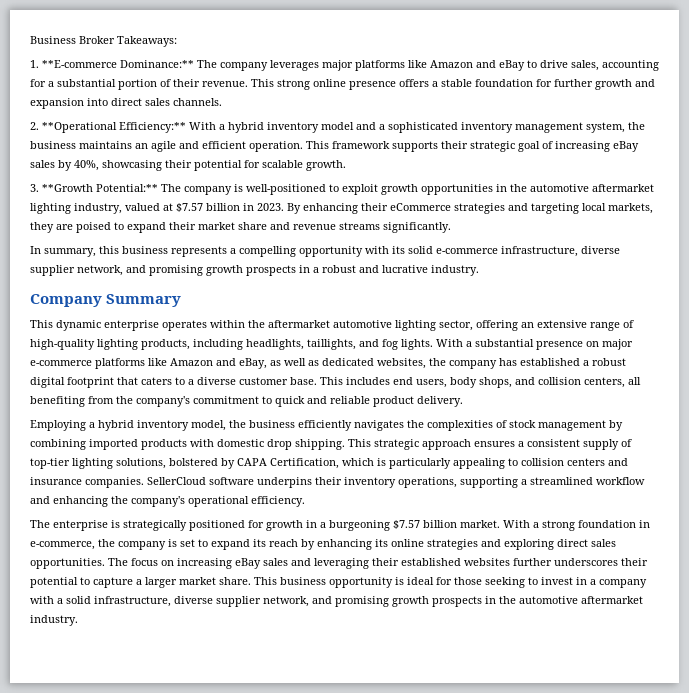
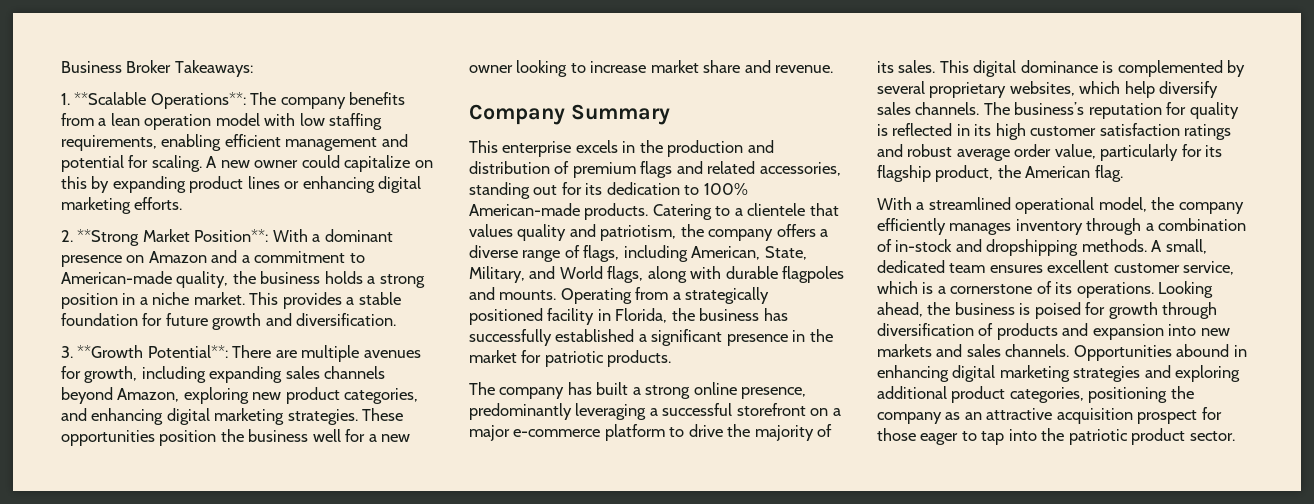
[42,60,659,71] [30,79,429,90] **E-commerce Dominance:** The company leverages major platforms like Amazon and eBay to drive sales, accounting for a substantial portion of their revenue. This strong online presence offers -> [74,92,406,109] [61,113,383,130] [61,134,408,151] [61,155,433,172] [61,176,422,193] [61,197,183,214] [61,229,393,246] [61,250,365,267] [61,271,425,288] [61,292,342,309] **Scalable Operations**: The company benefits from a lean operation model with low staffing requirements, enabling efficient management and potential for scaling. A new owner could capitalize on this by expanding product lines or enhancing digital marketing efforts. // 2. **Strong Market Position**: With a dominant presence on Amazon and a commitment to American-made quality, the business holds a strong position in a niche market. This provides
[554,79,593,87] further -> [165,313,208,326] future
[30,98,222,109] [30,122,645,133] [30,141,639,152] [30,160,346,171] [30,184,654,195] [30,203,653,214] [30,222,451,233] [30,246,620,257] [30,265,479,276] [30,294,182,307] [30,320,634,331] [30,339,633,350] [30,358,626,369] [30,377,641,388] [30,396,463,407] [30,420,623,431] [30,439,632,450] [30,458,628,469] [30,477,645,488] [30,496,305,507] [30,520,650,531] [30,539,616,550] [30,558,648,569] [30,577,647,588] [30,596,643,607] [30,615,78,626] expansion into direct sales channels. // 2. **Operational Efficiency:** With a hybrid inventory model and a sophisticated inventory management system, the business maintains an agile and efficient operation. This framework supports their strategic goal of increasing eBay sales by 40%, showcasing their potential for scalable growth. // 3. **Growth Potential:** The company is well-positioned to exploit growth opportunities in the automotive aftermarket lighting industry, valued at $7.57 billion in 2023. By enhancing their eCommerce strategies and targeting local markets, they are poised to expand their market share and revenue streams significantly. // In summary, this business represents a compelling opportunity with its solid e-commerce infrastructure, diverse supplier network, and promising growth prospects in a robust and lucrative industry. // Company Summary // This dynamic enterprise operates within the aftermarket automotive lighting sector, offering an extensive range of high-quality lighting products, including headlights, taillights, and fog lights. With a substantial presence on major e-commerce platforms like Amazon and eBay, as well as dedicated websites, the company has established a robust digital footprint that caters to a diverse customer base. This includes end users, body shops, and collision centers, all benefiting from the company's commitment to quick and reliable product delivery. // Employing a hybrid inventory model, the business efficiently navigates the complexities of stock management by combining imported products with domestic drop shipping. This strategic approach ensures a consistent supply of top-tier lighting solutions, bolstered by CAPA Certification, which is particularly appealing to collision centers and insurance companies. SellerCloud software underpins their inventory operations, supporting a streamlined workflow and enhancing the company's operational efficiency. // The enterprise is strategically positioned for growth in a burgeoning $7.57 billion market. With a strong foundation in e-commerce, the company is set to expand its reach by enhancing its online strategies and exploring direct sales opportunities. The focus on increasing eBay sales and leveraging their established websites further underscores their potential to capture a larger market share. This business opportunity is ideal for those seeking to invest in a company with a solid infrastructure, diverse supplier network, and promising growth prospects in the automotive aftermarket industry. -> [296,313,397,326] [61,345,421,362] [61,366,386,383] [61,387,419,404] [61,408,404,425] [61,429,411,446] [469,60,834,77] [469,104,670,125] [469,140,774,157] [469,161,841,178] [469,182,748,199] [469,203,839,220] [469,224,829,241] [469,245,807,262] [469,266,845,283] [469,287,770,304] [469,308,788,325] [469,329,833,346] [469,350,672,367] [469,382,807,399] [469,403,841,420] [469,424,833,441] [877,60,1246,77] [877,81,1219,98] [877,102,1239,119] [877,123,1232,140] [877,144,1223,161] [877,165,1123,182] [877,197,1244,214] [877,218,1247,235] [877,239,1207,256] [877,260,1235,275] [877,281,1214,298] [877,302,1218,319] [877,323,1230,340] [877,344,1247,361] [877,365,1241,382] [877,386,1194,403] [877,407,1222,424] [877,428,1235,445] diversification. // 3. **Growth Potential**: There are multiple avenues for growth, including expanding sales channels beyond Amazon, exploring new product categories, and enhancing digital marketing strategies. These opportunities position the business well for a new owner looking to increase market share and revenue. // Company Summary // This enterprise excels in the production and distribution of premium flags and related accessories, standing out for its dedication to 100% American-made products. Catering to a clientele that values quality and patriotism, the company offers a diverse range of flags, including American, State, Military, and World flags, along with durable flagpoles and mounts. Operating from a strategically positioned facility in Florida, the business has successfully established a significant presence in the market for patriotic products. // The company has built a strong online presence, predominantly leveraging a successful storefront on a major e-commerce platform to drive the majority of its sales. This digital dominance is complemented by several proprietary websites, which help diversify sales channels. The business’s reputation for quality is reflected in its high customer satisfaction ratings and robust average order value, particularly for its flagship product, the American flag. // With a streamlined operational model, the company efficiently manages inventory through a combination of in-stock and dropshipping methods. A small, dedicated team ensures excellent customer service, which is a cornerstone of its operations. Looking ahead, the business is poised for growth through diversification of products and expansion into new markets and sales channels. Opportunities abound in enhancing digital marketing strategies and exploring additional product categories, positioning the company as an attractive acquisition prospect for those eager to tap into the patriotic product sector.

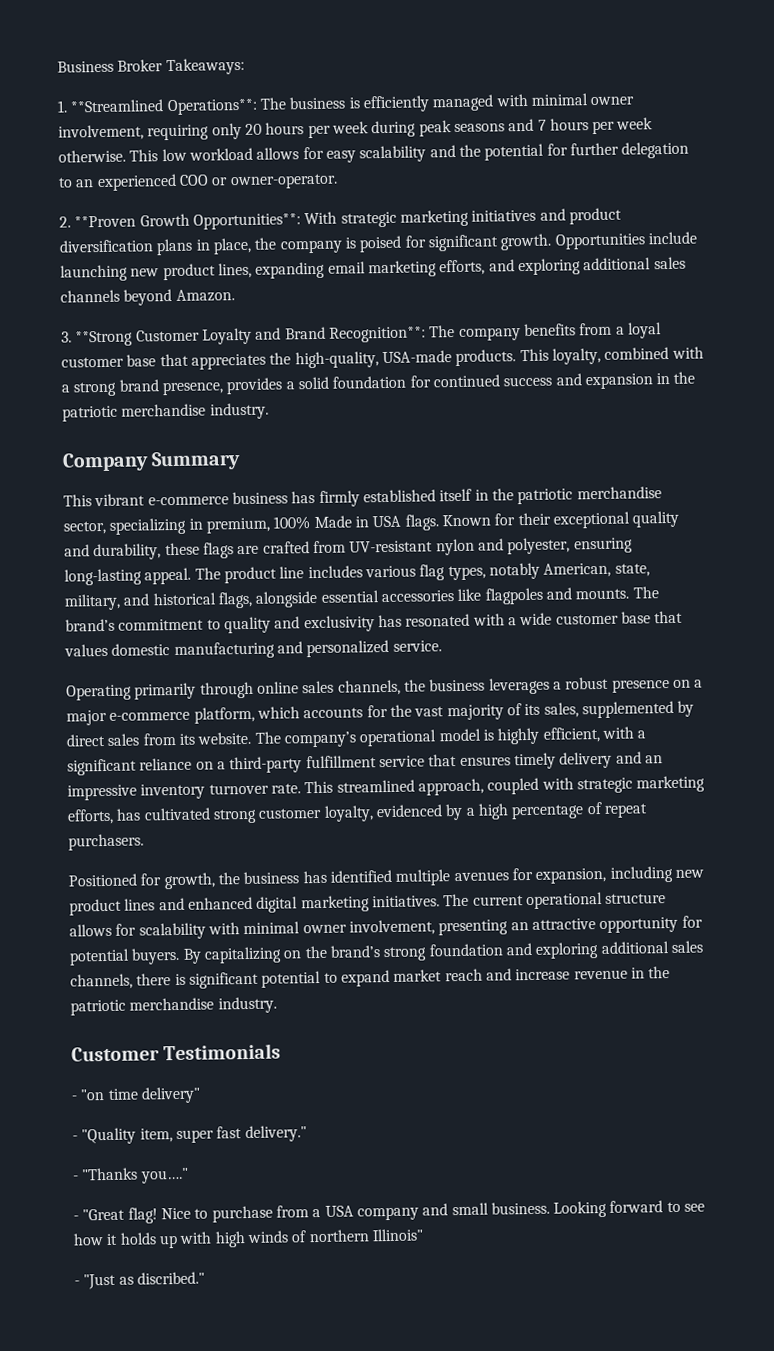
[74,92,147,105] **Scalable -> [70,99,164,113] **Streamlined
[280,92,406,109] [61,113,383,130] [61,134,408,151] [61,155,433,172] [61,176,422,193] [61,197,183,214] [61,229,393,246] [61,250,365,267] [61,271,425,288] [61,292,279,309] company benefits from a lean operation model with low staffing requirements, enabling efficient management and potential for scaling. A new owner could capitalize on this by expanding product lines or enhancing digital marketing efforts. // 2. **Strong Market Position**: With a dominant presence on Amazon and a commitment to American-made quality, the business holds a strong position in a niche market. This -> [289,93,635,113] [58,117,654,141] [58,141,690,163] [58,173,338,192] [59,207,622,230] [59,231,697,256] [60,256,686,282] [60,288,235,306] [61,322,662,347] [61,346,704,370] [61,379,224,397] business is efficiently managed with minimal owner involvement, requiring only 20 hours per week during peak seasons and 7 hours per week otherwise. This low workload allows for easy scalability and the potential for further delegation to an experienced COO or owner-operator. // 2. **Proven Growth Opportunities**: With strategic marketing initiatives and product diversification plans in place, the company is poised for significant growth. Opportunities include launching new product lines, expanding email marketing efforts, and exploring additional sales channels beyond Amazon. // 3. **Strong Customer Loyalty and Brand Recognition**: The company benefits from a loyal customer base that appreciates the high-quality, USA-made products. This loyalty, combined with a strong brand presence,
[358,292,401,305] stable -> [297,376,329,390] solid
[165,313,397,330] [61,345,421,362] [61,366,386,383] [61,387,419,404] [61,408,404,425] [61,429,411,446] [469,60,834,77] [469,104,670,125] [469,140,774,157] [469,161,841,178] [469,182,748,199] [469,203,839,220] [469,224,829,241] [469,245,807,262] [469,266,845,283] [469,287,770,304] [469,308,788,325] [469,329,833,346] [469,350,672,367] [469,382,807,399] [469,403,841,420] [469,424,833,441] [877,60,1246,77] [877,81,1219,98] [877,102,1239,119] [877,123,1232,140] [877,144,1223,161] [877,165,1123,182] [877,197,1244,214] [877,218,1247,235] [877,239,1207,256] [877,260,1235,275] [877,281,1214,298] [877,302,1218,319] [877,323,1230,340] [877,344,1247,361] [877,365,1241,382] [877,386,1194,403] [877,407,1222,424] [877,428,1235,445] future growth and diversification. // 3. **Growth Potential**: There are multiple avenues for growth, including expanding sales channels beyond Amazon, exploring new product categories, and enhancing digital marketing strategies. These opportunities position the business well for a new owner looking to increase market share and revenue. // Company Summary // This enterprise excels in the production and distribution of premium flags and related accessories, standing out for its dedication to 100% American-made products. Catering to a clientele that values quality and patriotism, the company offers a diverse range of flags, including American, State, Military, and World flags, along with durable flagpoles and mounts. Operating from a strategically positioned facility in Florida, the business has successfully established a significant presence in the market for patriotic products. // The company has built a strong online presence, predominantly leveraging a successful storefront on a major e-commerce platform to drive the majority of its sales. This digital dominance is complemented by several proprietary websites, which help diversify sales channels. The business’s reputation for quality is reflected in its high customer satisfaction ratings and robust average order value, particularly for its flagship product, the American flag. // With a streamlined operational model, the company efficiently manages inventory through a combination of in-stock and dropshipping methods. A small, dedicated team ensures excellent customer service, which is a cornerstone of its operations. Looking ahead, the business is poised for growth through diversification of products and expansion into new markets and sales channels. Opportunities abound in enhancing digital marketing strategies and exploring additional product categories, positioning the company as an attractive acquisition prospect for those eager to tap into the patriotic product sector. -> [432,371,696,390] [62,402,269,422] [62,451,242,472] [63,486,662,507] [63,510,680,535] [64,537,633,561] [64,562,650,586] [64,586,659,611] [65,610,684,634] [64,639,442,660] [66,676,704,701] [66,700,695,726] [66,726,647,748] [67,751,663,776] [67,775,706,801] [67,801,648,825] [68,833,144,851] [68,865,704,890] [69,891,667,916] [69,915,703,940] [69,940,703,966] [70,966,671,990] [70,996,277,1016] [71,1043,282,1062] [71,1086,201,1104] [72,1125,307,1145] [73,1167,189,1184] [73,1200,706,1224] [73,1228,423,1249] [74,1271,205,1290] continued success and expansion in the patriotic merchandise industry. // Company Summary // This vibrant e-commerce business has firmly established itself in the patriotic merchandise sector, specializing in premium, 100% Made in USA flags. Known for their exceptional quality and durability, these flags are crafted from UV-resistant nylon and polyester, ensuring long-lasting appeal. The product line includes various flag types, notably American, state, military, and historical flags, alongside essential accessories like flagpoles and mounts. The brand’s commitment to quality and exclusivity has resonated with a wide customer base that values domestic manufacturing and personalized service. // Operating primarily through online sales channels, the business leverages a robust presence on a major e-commerce platform, which accounts for the vast majority of its sales, supplemented by direct sales from its website. The company’s operational model is highly efficient, with a significant reliance on a third-party fulfillment service that ensures timely delivery and an impressive inventory turnover rate. This streamlined approach, coupled with strategic marketing efforts, has cultivated strong customer loyalty, evidenced by a high percentage of repeat purchasers. // Positioned for growth, the business has identified multiple avenues for expansion, including new product lines and enhanced digital marketing initiatives. The current operational structure allows for scalability with minimal owner involvement, presenting an attractive opportunity for potential buyers. By capitalizing on the brand’s strong foundation and exploring additional sales channels, there is significant potential to expand market reach and increase revenue in the patriotic merchandise industry. // Customer Testimonials // - "on time delivery" // - "Quality item, super fast delivery." // - "Thanks you…." // - "Great flag! Nice to purchase from a USA company and small business. Looking forward to see how it holds up with high winds of northern Illinois" // - "Just as discribed."

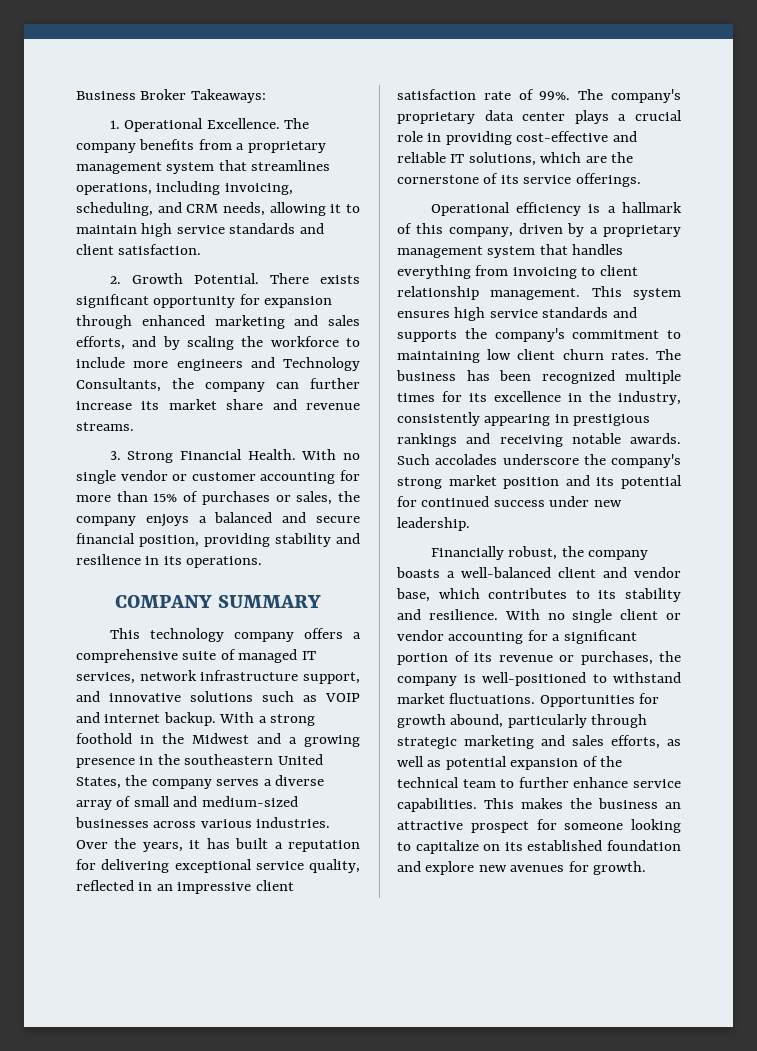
[70,93,635,116] [58,117,654,141] [58,141,690,163] [58,173,338,192] [59,207,622,230] [59,231,697,256] [60,256,686,282] [60,288,235,306] [61,326,426,347] **Streamlined Operations**: The business is efficiently managed with minimal owner involvement, requiring only 20 hours per week during peak seasons and 7 hours per week otherwise. This low workload allows for easy scalability and the potential for further delegation to an experienced COO or owner-operator. // 2. **Proven Growth Opportunities**: With strategic marketing initiatives and product diversification plans in place, the company is poised for significant growth. Opportunities include launching new product lines, expanding email marketing efforts, and exploring additional sales channels beyond Amazon. // 3. **Strong Customer Loyalty and Brand Recognition**: -> [124,118,280,132] Operational Excellence.
[627,322,662,339] [61,346,704,370] [61,371,696,397] [62,402,269,422] [62,451,242,472] [63,486,662,507] [63,510,680,535] [64,537,633,561] [64,562,650,586] [64,586,659,611] [65,610,684,634] [64,639,442,660] [66,676,704,701] [66,700,695,726] [66,726,647,748] [67,751,663,776] [67,775,706,801] [67,801,648,825] [68,833,144,851] [68,865,704,890] [69,891,667,916] [69,915,703,940] [69,940,703,966] [70,966,671,990] [70,996,277,1016] [71,1043,282,1062] [71,1086,201,1104] [72,1125,307,1145] [73,1167,189,1184] [73,1200,706,1224] [73,1228,423,1249] [74,1271,205,1290] loyal customer base that appreciates the high-quality, USA-made products. This loyalty, combined with a strong brand presence, provides a solid foundation for continued success and expansion in the patriotic merchandise industry. // Company Summary // This vibrant e-commerce business has firmly established itself in the patriotic merchandise sector, specializing in premium, 100% Made in USA flags. Known for their exceptional quality and durability, these flags are crafted from UV-resistant nylon and polyester, ensuring long-lasting appeal. The product line includes various flag types, notably American, state, military, and historical flags, alongside essential accessories like flagpoles and mounts. The brand’s commitment to quality and exclusivity has resonated with a wide customer base that values domestic manufacturing and personalized service. // Operating primarily through online sales channels, the business leverages a robust presence on a major e-commerce platform, which accounts for the vast majority of its sales, supplemented by direct sales from its website. The company’s operational model is highly efficient, with a significant reliance on a third-party fulfillment service that ensures timely delivery and an impressive inventory turnover rate. This streamlined approach, coupled with strategic marketing efforts, has cultivated strong customer loyalty, evidenced by a high percentage of repeat purchasers. // Positioned for growth, the business has identified multiple avenues for expansion, including new product lines and enhanced digital marketing initiatives. The current operational structure allows for scalability with minimal owner involvement, presenting an attractive opportunity for potential buyers. By capitalizing on the brand’s strong foundation and exploring additional sales channels, there is significant potential to expand market reach and increase revenue in the patriotic merchandise industry. // Customer Testimonials // - "on time delivery" // - "Quality item, super fast delivery." // - "Thanks you…." // - "Great flag! Nice to purchase from a USA company and small business. Looking forward to see how it holds up with high winds of northern Illinois" // - "Just as discribed." -> [247,141,326,153] [76,160,331,174] [76,181,293,195] [76,202,360,216] [76,223,324,237] [76,244,202,255] [109,273,360,284] [76,294,333,308] [76,315,360,329] [76,336,360,350] [76,357,360,371] [76,378,360,392] [76,399,360,410] [76,422,134,431] [109,449,361,463] [76,470,360,484] [76,491,360,505] [76,512,361,527] [76,533,360,547] [76,554,263,568] [114,595,322,608] [109,628,361,642] [76,649,316,663] [76,670,360,684] [76,691,360,702] [76,712,316,726] [76,733,360,747] [76,754,323,768] [76,775,325,789] [76,796,298,810] [75,817,331,828] [76,838,360,852] [76,859,360,873] [76,880,294,894] [397,89,681,103] [397,110,682,124] [397,131,637,145] [397,152,634,166] [397,173,641,187] [430,202,682,216] [397,223,681,237] [397,244,624,258] [397,265,638,279] [397,286,681,300] [397,307,637,321] [397,328,681,342] [397,349,681,363] [396,370,681,384] [397,391,681,405] [397,412,651,426] [397,433,681,447] [397,454,681,468] [397,475,682,489] [397,496,622,507] [397,517,470,531] [430,546,649,560] [396,567,681,578] [396,588,681,602] [397,609,681,623] [397,630,637,644] [397,651,681,665] [397,672,681,686] [397,693,660,707] [397,714,648,728] [397,735,681,749] [397,756,623,770] [397,777,681,788] [397,798,681,812] [397,819,681,833] [397,840,681,854] [397,861,647,875] proprietary management system that streamlines operations, including invoicing, scheduling, and CRM needs, allowing it to maintain high service standards and client satisfaction. // 2. Growth Potential. There exists significant opportunity for expansion through enhanced marketing and sales efforts, and by scaling the workforce to include more engineers and Technology Consultants, the company can further increase its market share and revenue streams. // 3. Strong Financial Health. With no single vendor or customer accounting for more than 15% of purchases or sales, the company enjoys a balanced and secure financial position, providing stability and resilience in its operations. // COMPANY SUMMARY // This technology company offers a comprehensive suite of managed IT services, network infrastructure support, and innovative solutions such as VOIP and internet backup. With a strong foothold in the Midwest and a growing presence in the southeastern United States, the company serves a diverse array of small and medium-sized businesses across various industries. Over the years, it has built a reputation for delivering exceptional service quality, reflected in an impressive client satisfaction rate of 99%. The company's proprietary data center plays a crucial role in providing cost-effective and reliable IT solutions, which are the cornerstone of its service offerings. // Operational efficiency is a hallmark of this company, driven by a proprietary management system that handles everything from invoicing to client relationship management. This system ensures high service standards and supports the company's commitment to maintaining low client churn rates. The business has been recognized multiple times for its excellence in the industry, consistently appearing in prestigious rankings and receiving notable awards. Such accolades underscore the company's strong market position and its potential for continued success under new leadership. // Financially robust, the company boasts a well-balanced client and vendor base, which contributes to its stability and resilience. With no single client or vendor accounting for a significant portion of its revenue or purchases, the company is well-positioned to withstand market fluctuations. Opportunities for growth abound, particularly through strategic marketing and sales efforts, as well as potential expansion of the technical team to further enhance service capabilities. This makes the business an attractive prospect for someone looking to capitalize on its established foundation and explore new avenues for growth.

